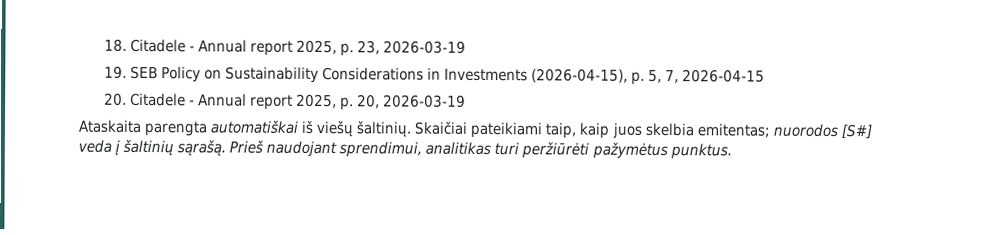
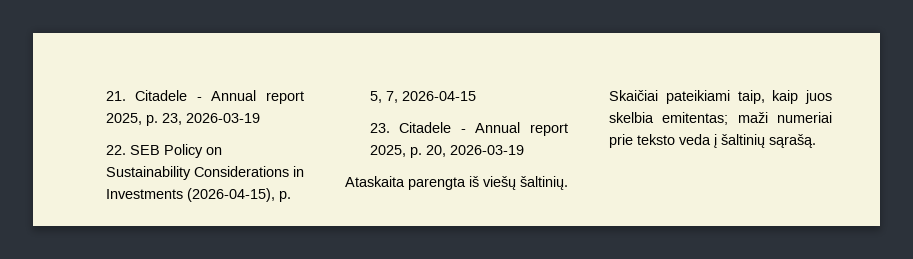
[103,38,127,52] 18. -> [105,91,126,101] 21.
[103,65,127,79] 19. -> [105,145,126,155] 22.
[103,92,127,106] 20. -> [369,123,390,133] 23.
[210,120,299,134] automatiškai -> (466, 183) none
[772,123,872,139] [78,139,732,160] nuorodos [S#] veda į šaltinių sąrašą. Prieš naudojant sprendimui, analitikas turi peržiūrėti pažymėtus punktus. -> [737,112,832,123] [609,134,816,148] maži numeriai prie teksto veda į šaltinių sąrašą.

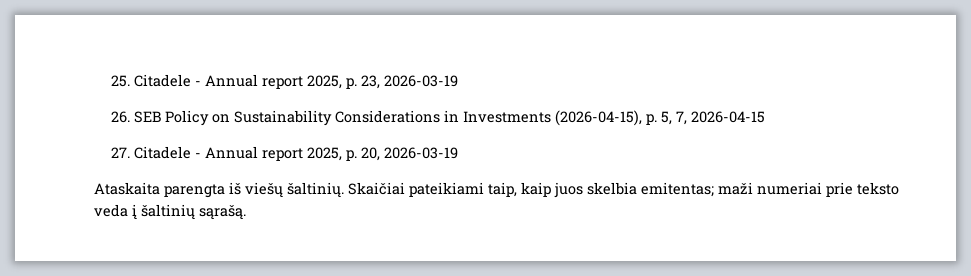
[105,91,126,101] 21. -> [110,75,130,87] 25.
[105,145,126,155] 22. -> [110,111,130,123] 26.
[369,123,390,133] 23. -> [110,147,130,158] 27.

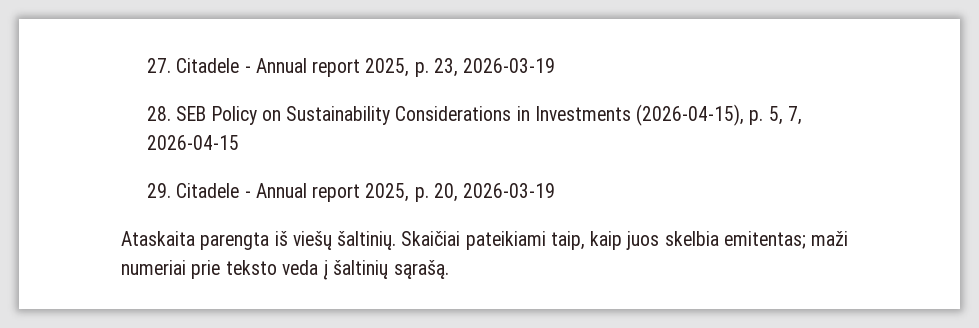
[110,75,130,87] 25. -> [147,58,172,73] 27.
[110,111,130,123] 26. -> [147,106,172,121] 28.
[110,147,130,158] 27. -> [147,183,172,198] 29.

